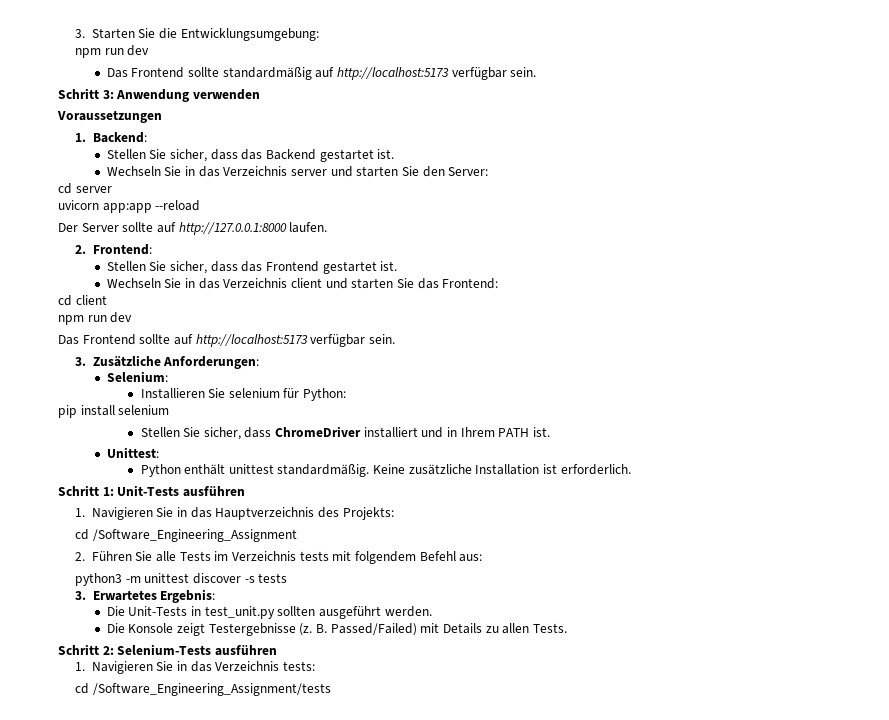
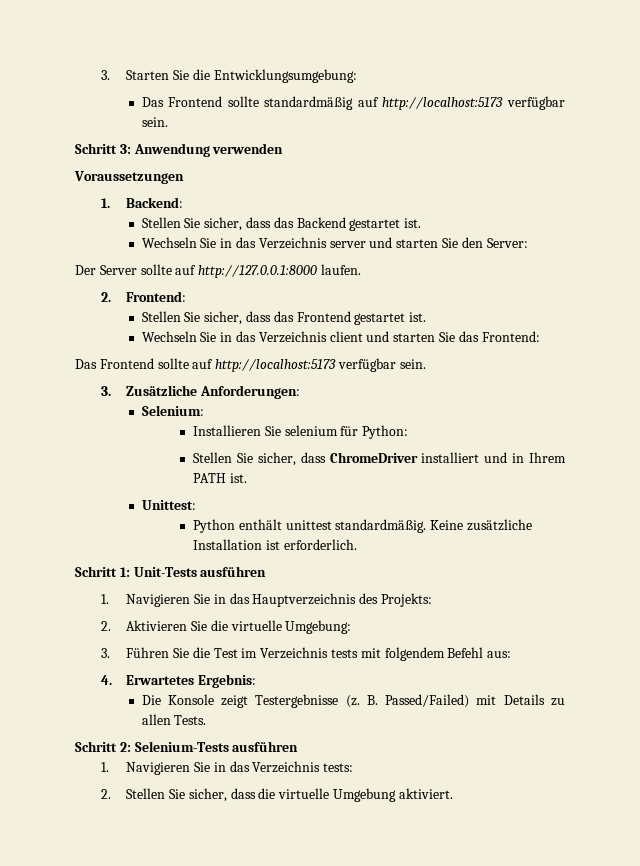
[74,45,150,58] // npm run dev -> (357, 76) none
[58,183,112,194] [58,200,201,213] // cd server // uvicorn app:app --reload -> (528, 243) none
[58,295,107,306] [58,312,133,325] // cd client // npm run dev -> (540, 336) none
[58,405,170,418] // pip install selenium -> (409, 432) none
[74,529,297,542] [74,551,211,562] cd /Software_Engineering_Assignment // 2. Führen Sie alle Tests -> [100,620,352,634] [100,647,238,658] 2. Aktivieren Sie die virtuelle Umgebung: // 3. Führen Sie die Test
[74,573,288,586] [74,589,216,603] [106,606,432,619] python3 -m unittest discover -s tests // 3. Erwartetes Ergebnis: // Die Unit-Tests in test_unit.py sollten ausgeführt werden. -> [100,674,257,688] 4. Erwartetes Ergebnis:
[74,683,331,696] cd /Software_Engineering_Assignment/tests -> [100,788,453,802] 2. Stellen Sie sicher, dass die virtuelle Umgebung aktiviert.

